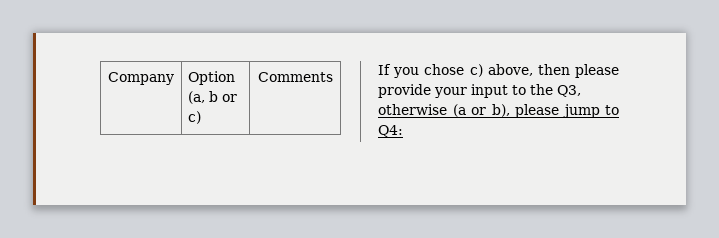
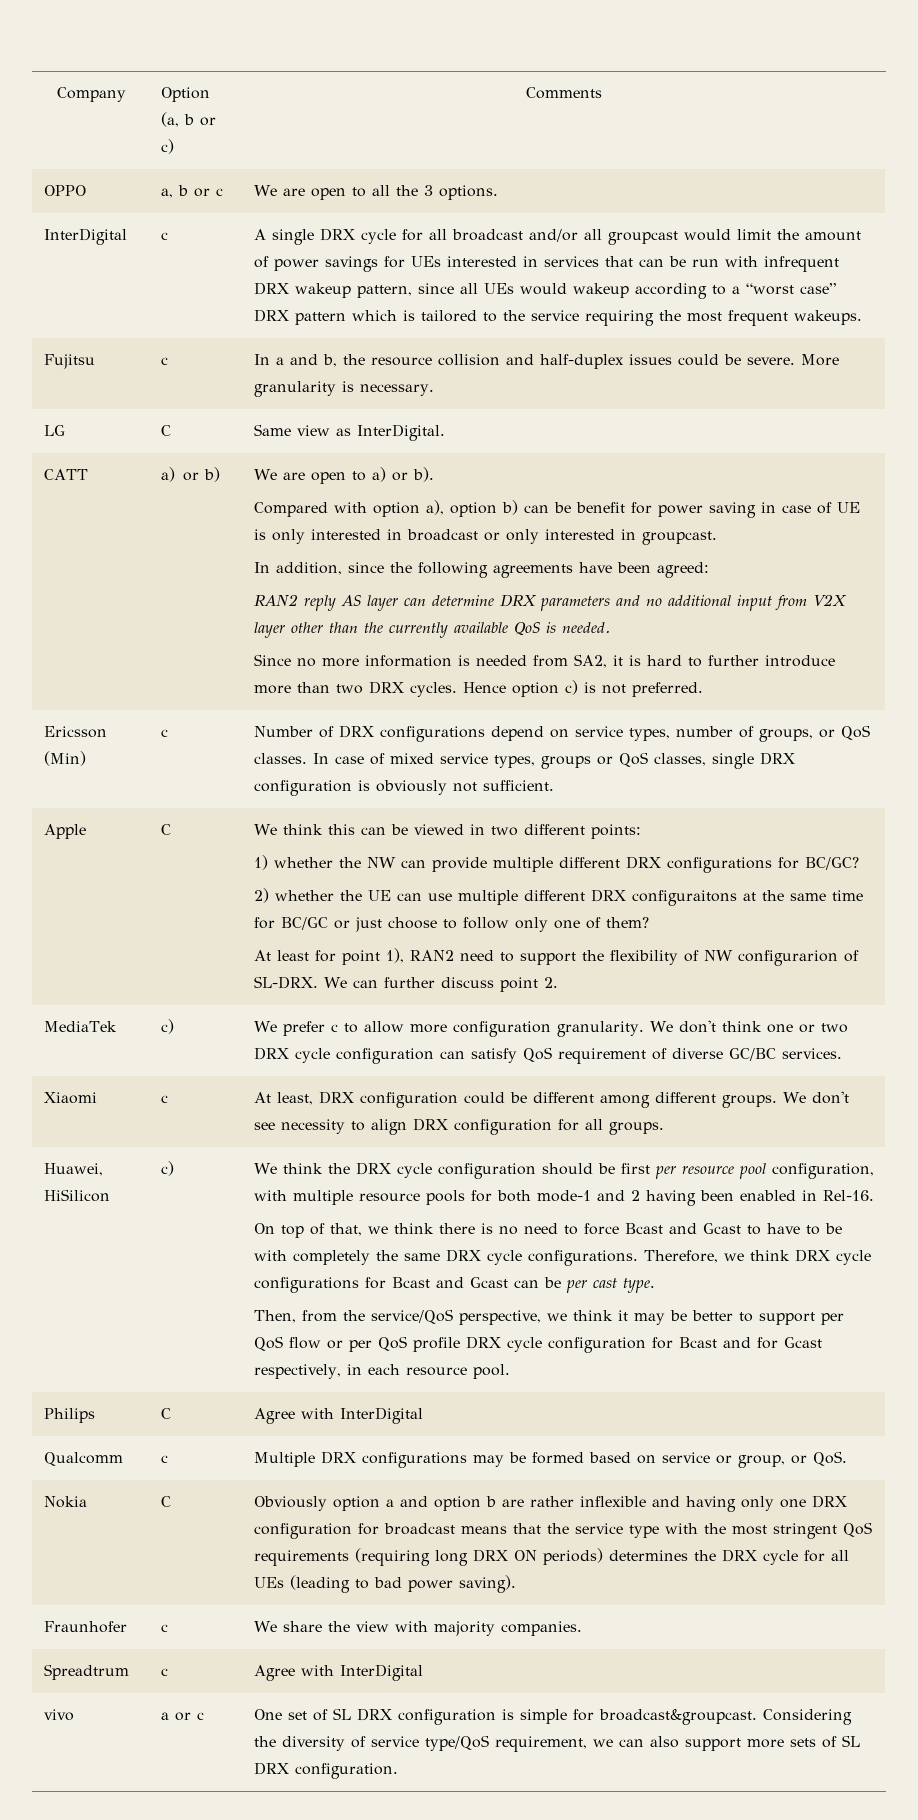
[378,64,619,78] [378,84,581,98] [378,104,619,118] [378,125,403,137] // If you chose c) above, then please provide your input to the Q3, otherwise (a or b), please jump to Q4: -> [43,185,86,196] [160,185,223,198] [253,185,498,200] [43,228,127,245] [160,232,168,240] [253,228,861,245] [253,256,839,272] [253,282,836,299] [253,309,862,326] [43,354,95,369] [160,357,168,365] [253,354,839,369] [253,381,434,397] [43,425,65,436] [160,425,171,436] [253,424,445,441] [43,469,88,480] [160,467,220,482] [253,467,434,484] [253,500,860,518] [253,529,717,545] [253,562,709,578] [253,594,847,611] [253,622,610,638] [253,654,835,668] [253,680,703,697] [43,726,107,738] [43,751,86,766] [160,729,168,737] [253,725,870,742] [253,752,795,769] [253,780,554,796] [43,824,86,839] [160,824,171,835] [253,824,641,839] [253,855,859,873] [253,888,863,906] [253,917,649,932] [253,948,859,966] [253,976,558,992] [43,1021,117,1032] [160,1019,174,1034] [253,1020,848,1037] [253,1047,842,1064] [43,1092,97,1104] [160,1095,168,1103] [253,1091,849,1108] [253,1118,664,1135] [43,1163,103,1176] [43,1189,110,1202] [160,1161,174,1176] [253,1162,874,1179] [253,1190,874,1206] [253,1223,842,1238] [253,1249,871,1266] [253,1277,655,1293] [253,1309,844,1325] [253,1336,822,1353] [253,1364,510,1379] [43,1408,95,1423] [160,1408,171,1419] [253,1407,423,1424] [43,1452,123,1466] [160,1455,168,1463] [253,1451,847,1468] [43,1496,87,1508] [160,1496,171,1507] [253,1495,847,1512] [253,1522,872,1539] [253,1548,849,1566] [253,1575,516,1593] [43,1621,127,1633] [160,1624,168,1632] [253,1621,582,1636] [43,1664,129,1680] [160,1668,168,1676] [253,1664,423,1681] [43,1709,74,1721] [160,1712,204,1721] [253,1708,852,1725] [253,1735,860,1752] [253,1762,398,1779] // OPPO | a, b or c | We are open to all the 3 options. // InterDigital | c | A single DRX cycle for all broadcast and/or all groupcast would limit the amount of power savings for UEs interested in services that can be run with infrequent DRX wakeup pattern, since all UEs would wakeup according to a “worst case” DRX pattern which is tailored to the service requiring the most frequent wakeups. // Fujitsu | c | In a and b, the resource collision and half-duplex issues could be severe. More granularity is necessary. // LG | C | Same view as InterDigital. // CATT | a) or b) | We are open to a) or b). // Compared with option a), option b) can be benefit for power saving in case of UE is only interested in broadcast or only interested in groupcast. // In addition, since the following agreements have been agreed: // RAN2 reply AS layer can determine DRX parameters and no additional input from V2X layer other than the currently available QoS is needed. // Since no more information is needed from SA2, it is hard to further introduce more than two DRX cycles. Hence option c) is not preferred. // Ericsson (Min) | c | Number of DRX configurations depend on service types, number of groups, or QoS classes. In case of mixed service types, groups or QoS classes, single DRX configuration is obviously not sufficient. // Apple | C | We think this can be viewed in two different points: // 1) whether the NW can provide multiple different DRX configurations for BC/GC? // 2) whether the UE can use multiple different DRX configuraitons at the same time for BC/GC or just choose to follow only one of them? // At least for point 1), RAN2 need to support the flexibility of NW configurarion of SL-DRX. We can further discuss point 2. // MediaTek | c) | We prefer c to allow more configuration granularity. We don't think one or two DRX cycle configuration can satisfy QoS requirement of diverse GC/BC services. // Xiaomi | c | At least, DRX configuration could be different among different groups. We don't see necessity to align DRX configuration for all groups. // Huawei, HiSilicon | c) | We think the DRX cycle configuration should be first per resource pool configuration, with multiple resource pools for both mode-1 and 2 having been enabled in Rel-16. // On top of that, we think there is no need to force Bcast and Gcast to have to be with completely the same DRX cycle configurations. Therefore, we think DRX cycle configurations for Bcast and Gcast can be per cast type. // Then, from the service/QoS perspective, we think it may be better to support per QoS flow or per QoS profile DRX cycle configuration for Bcast and for Gcast respectively, in each resource pool. // Philips | C | Agree with InterDigital // Qualcomm | c | Multiple DRX configurations may be formed based on service or group, or QoS. // Nokia | C | Obviously option a and option b are rather inflexible and having only one DRX configuration for broadcast means that the service type with the most stringent QoS requirements (requiring long DRX ON periods) determines the DRX cycle for all UEs (leading to bad power saving). // Fraunhofer | c | We share the view with majority companies. // Spreadtrum | c | Agree with InterDigital // vivo | a or c | One set of SL DRX configuration is simple for broadcast&groupcast. Considering the diversity of service type/QoS requirement, we can also support more sets of SL DRX configuration.

